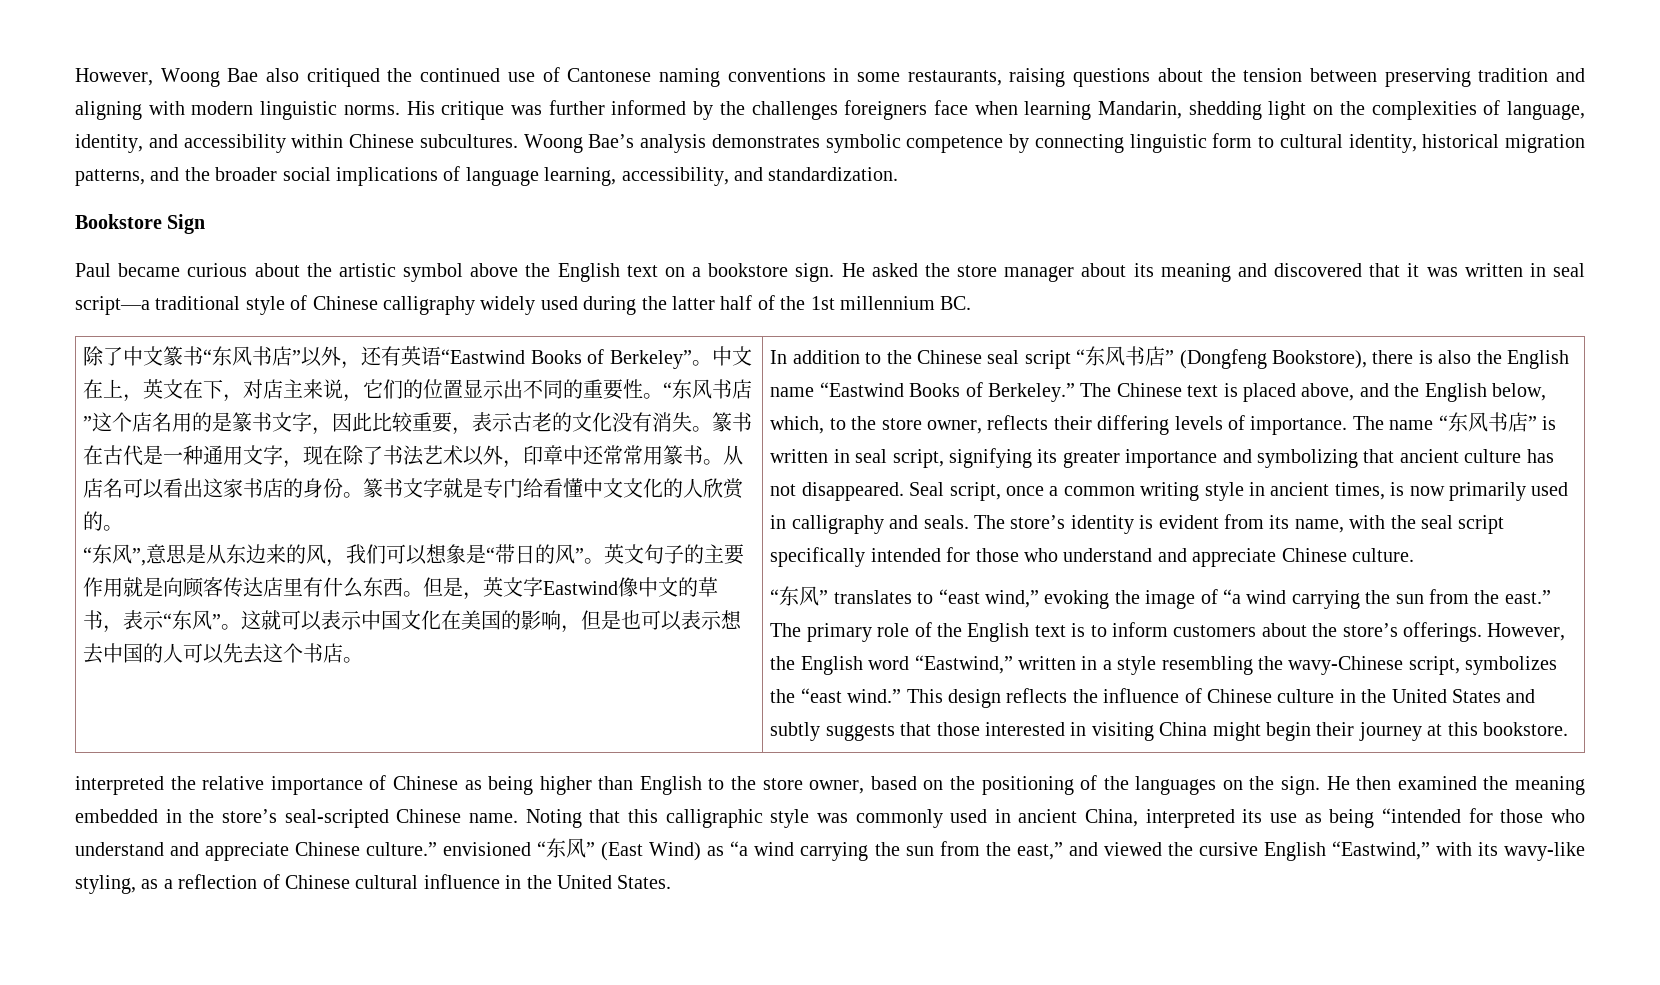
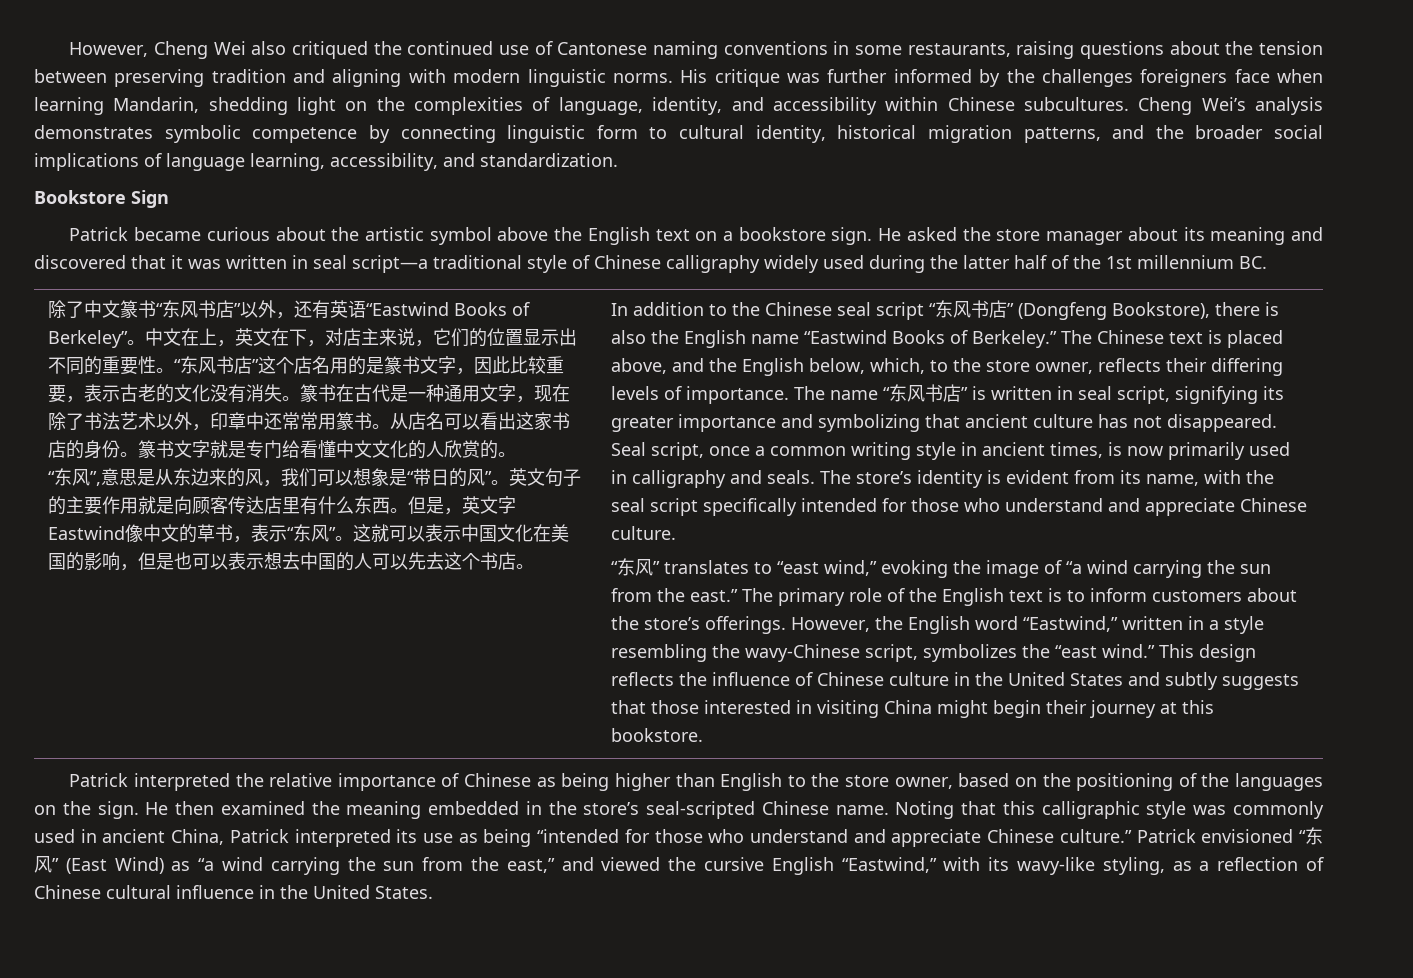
[75,68,259,87] However, Woong Bae -> [69,41,246,59] However, Cheng Wei
[523,134,635,153] Woong Bae’s -> [1138,97,1246,115] Cheng Wei’s
[75,263,111,277] Paul -> [69,227,129,241] Patrick
(1568, 729) none -> [69,773,129,787] Patrick
(1139, 818) none -> [229,829,289,843] Patrick
(438, 849) none -> [1136,829,1196,843] Patrick

